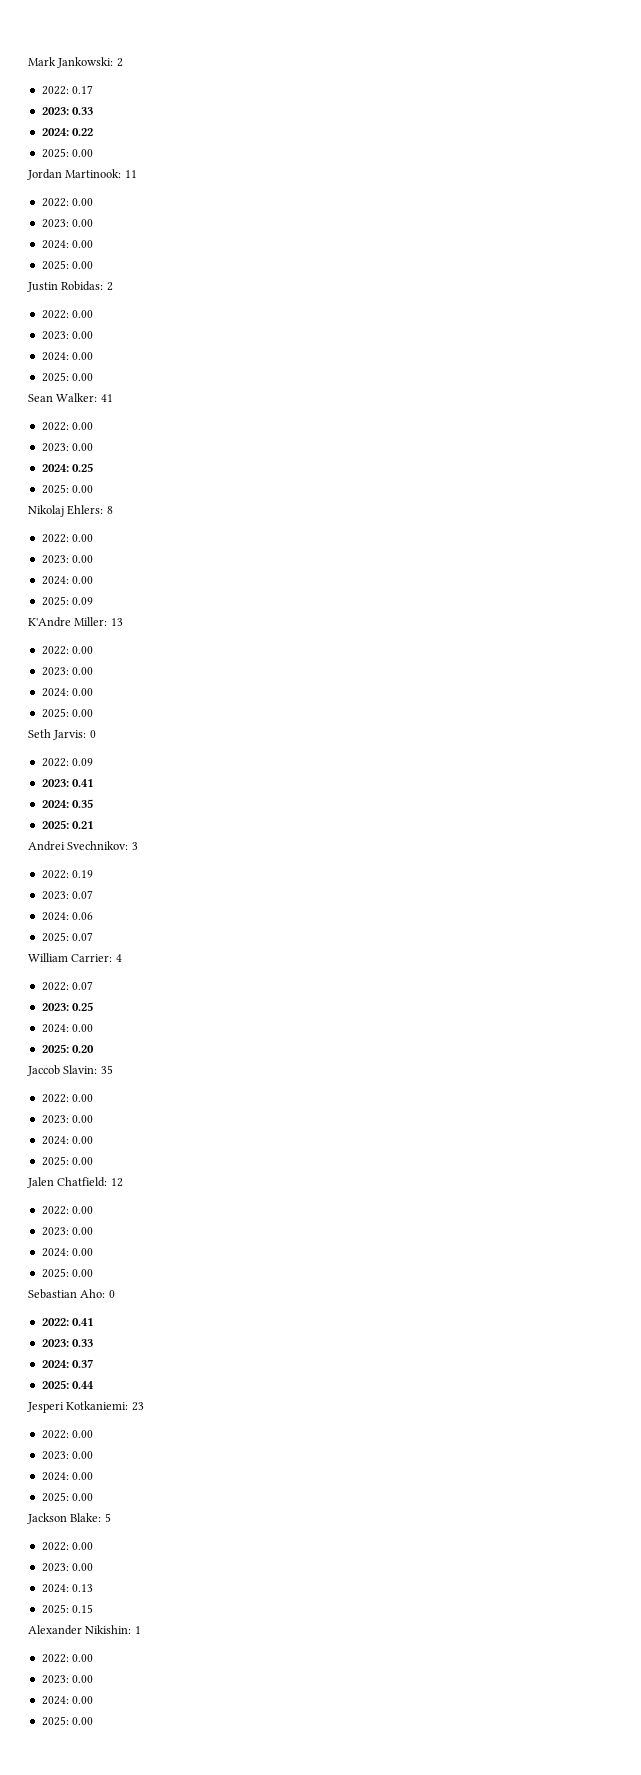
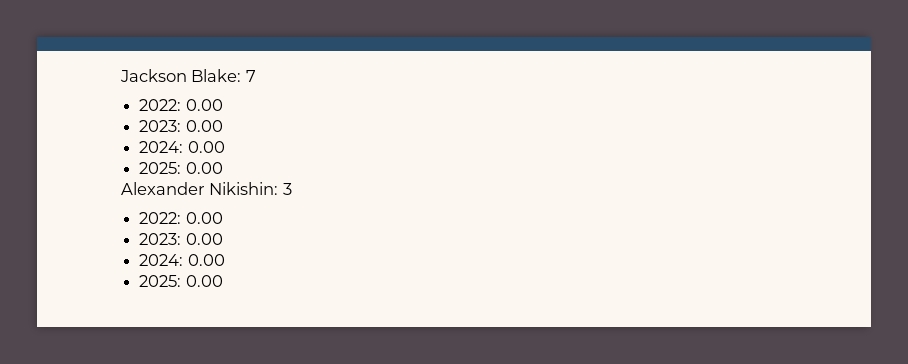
[28,57,123,68] [41,85,94,95] [41,107,94,115] [41,128,94,136] [41,148,94,158] [27,169,137,180] [41,198,94,207] [41,219,94,228] [41,240,94,249] [41,260,94,270] [27,281,113,292] [41,310,94,319] [41,331,94,340] [41,352,94,361] [41,372,94,382] [28,393,113,402] [41,422,94,431] [41,443,94,452] [41,463,94,472] [41,484,94,494] [28,505,113,517] [41,534,94,543] [41,555,94,564] [41,576,94,585] [41,596,94,606] [28,617,123,627] [41,646,94,655] [41,667,94,676] [41,688,94,697] [41,708,94,718] [28,729,96,740] [41,758,94,767] [41,779,94,787] [41,799,94,808] [41,820,94,829] [28,841,138,851] [41,870,94,879] [41,890,94,900] [41,912,94,921] [41,932,94,942] [28,953,122,962] [41,981,94,991] [41,1002,94,1011] [41,1024,94,1033] [41,1044,95,1053] [27,1065,113,1076] [41,1094,94,1103] [41,1115,94,1124] [41,1136,94,1145] [41,1156,94,1166] [27,1177,123,1188] [41,1206,94,1215] [41,1227,94,1236] [41,1248,94,1257] [41,1268,94,1278] [28,1289,115,1299] [41,1318,94,1326] [41,1339,94,1347] [41,1359,94,1368] [41,1380,95,1389] [27,1401,144,1413] [41,1430,94,1439] [41,1451,94,1460] [41,1472,94,1481] [41,1492,94,1502] [27,1513,111,1524] [41,1542,94,1551] [41,1563,94,1572] [41,1584,94,1593] [41,1604,94,1614] [28,1625,141,1635] [41,1654,94,1663] [41,1675,94,1684] [41,1696,94,1705] [41,1716,94,1726] Mark Jankowski: 2 // 2022: 0.17 // 2023: 0.33 // 2024: 0.22 // 2025: 0.00 // Jordan Martinook: 11 // 2022: 0.00 // 2023: 0.00 // 2024: 0.00 // 2025: 0.00 // Justin Robidas: 2 // 2022: 0.00 // 2023: 0.00 // 2024: 0.00 // 2025: 0.00 // Sean Walker: 41 // 2022: 0.00 // 2023: 0.00 // 2024: 0.25 // 2025: 0.00 // Nikolaj Ehlers: 8 // 2022: 0.00 // 2023: 0.00 // 2024: 0.00 // 2025: 0.09 // K'Andre Miller: 13 // 2022: 0.00 // 2023: 0.00 // 2024: 0.00 // 2025: 0.00 // Seth Jarvis: 0 // 2022: 0.09 // 2023: 0.41 // 2024: 0.35 // 2025: 0.21 // Andrei Svechnikov: 3 // 2022: 0.19 // 2023: 0.07 // 2024: 0.06 // 2025: 0.07 // William Carrier: 4 // 2022: 0.07 // 2023: 0.25 // 2024: 0.00 // 2025: 0.20 // Jaccob Slavin: 35 // 2022: 0.00 // 2023: 0.00 // 2024: 0.00 // 2025: 0.00 // Jalen Chatfield: 12 // 2022: 0.00 // 2023: 0.00 // 2024: 0.00 // 2025: 0.00 // Sebastian Aho: 0 // 2022: 0.41 // 2023: 0.33 // 2024: 0.37 // 2025: 0.44 // Jesperi Kotkaniemi: 23 // 2022: 0.00 // 2023: 0.00 // 2024: 0.00 // 2025: 0.00 // Jackson Blake: 5 // 2022: 0.00 // 2023: 0.00 // 2024: 0.13 // 2025: 0.15 // Alexander Nikishin: 1 // 2022: 0.00 // 2023: 0.00 // 2024: 0.00 // 2025: 0.00 -> [120,69,256,82] [139,99,223,111] [139,120,223,132] [139,141,225,153] [139,162,223,174] [121,182,292,195] [139,212,223,224] [139,233,223,245] [139,254,225,266] [139,275,223,287] Jackson Blake: 7 // 2022: 0.00 // 2023: 0.00 // 2024: 0.00 // 2025: 0.00 // Alexander Nikishin: 3 // 2022: 0.00 // 2023: 0.00 // 2024: 0.00 // 2025: 0.00

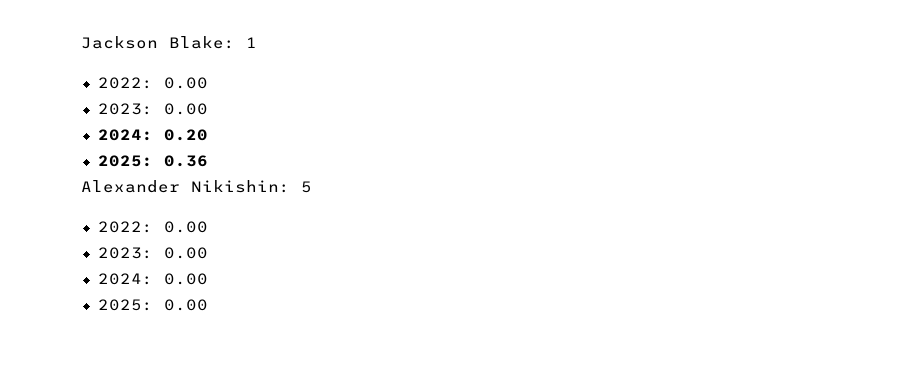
[245,70,256,82] [139,99,223,111] [139,120,223,132] [139,141,225,153] [139,162,223,174] [121,182,292,195] [139,212,223,224] [139,233,223,245] [139,254,225,266] [139,275,223,287] 7 // 2022: 0.00 // 2023: 0.00 // 2024: 0.00 // 2025: 0.00 // Alexander Nikishin: 3 // 2022: 0.00 // 2023: 0.00 // 2024: 0.00 // 2025: 0.00 -> [246,37,257,48] [97,77,208,89] [97,103,208,115] [97,129,208,141] [97,155,208,167] [81,180,312,193] [97,221,208,233] [97,247,208,259] [97,273,208,285] [97,299,208,311] 1 // 2022: 0.00 // 2023: 0.00 // 2024: 0.20 // 2025: 0.36 // Alexander Nikishin: 5 // 2022: 0.00 // 2023: 0.00 // 2024: 0.00 // 2025: 0.00

